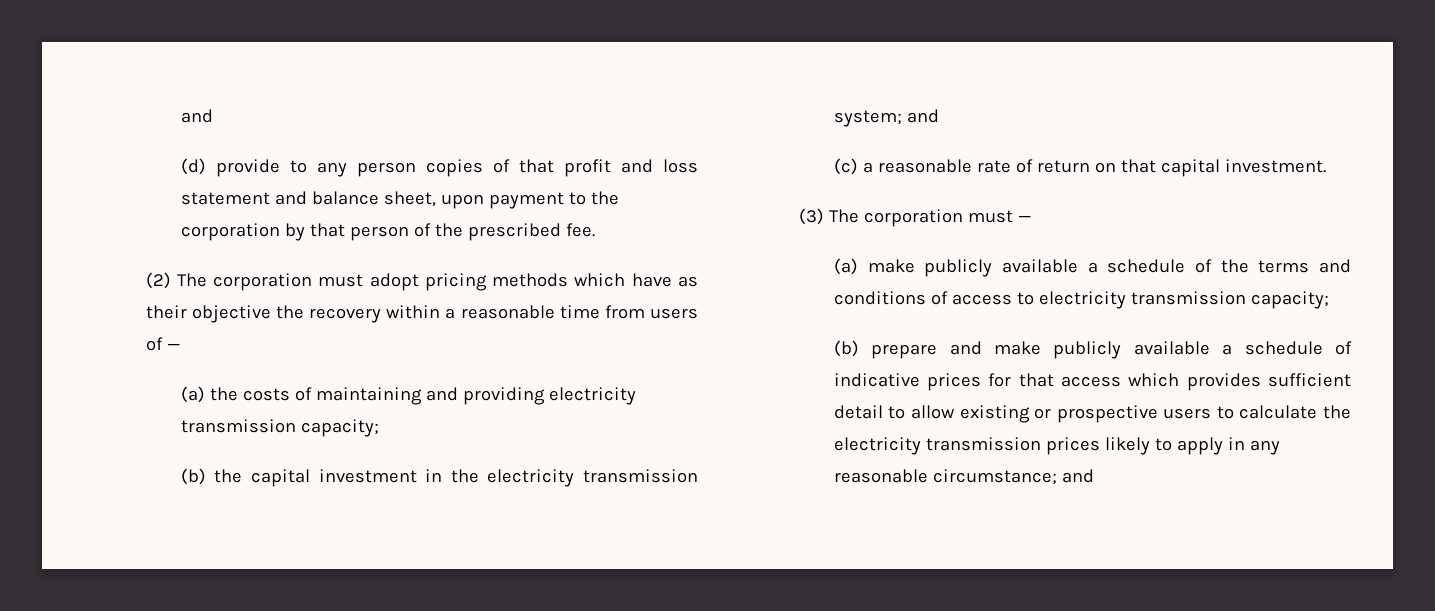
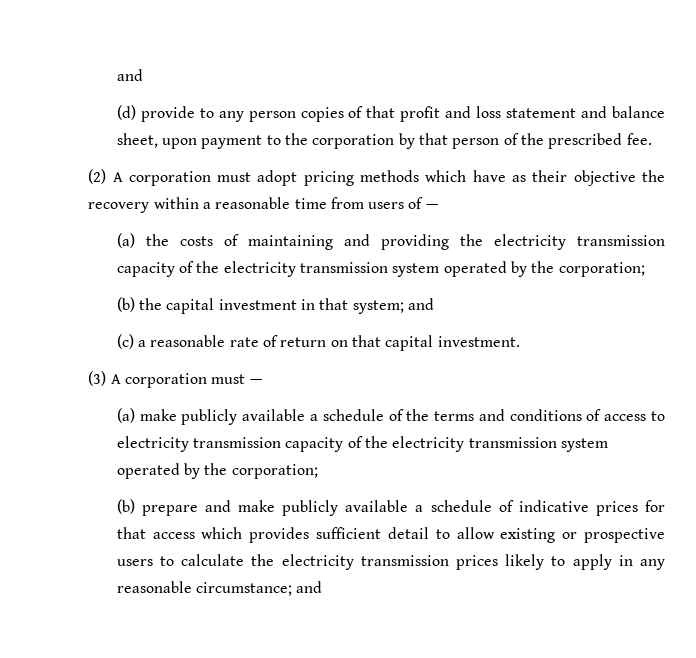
[176,273,207,287] The -> [112,172,123,182] A
[548,387,636,405] [180,419,379,437] electricity transmission capacity; -> [459,234,665,250] [116,261,645,277] the electricity transmission capacity of the electricity transmission system operated by the corporation;
[450,469,698,487] the electricity transmission -> [319,298,349,310] that
[828,209,859,223] The -> [110,374,121,384] A
[1250,291,1329,309] capacity; -> [285,436,609,452] [116,463,318,479] capacity of the electricity transmission system operated by the corporation;

